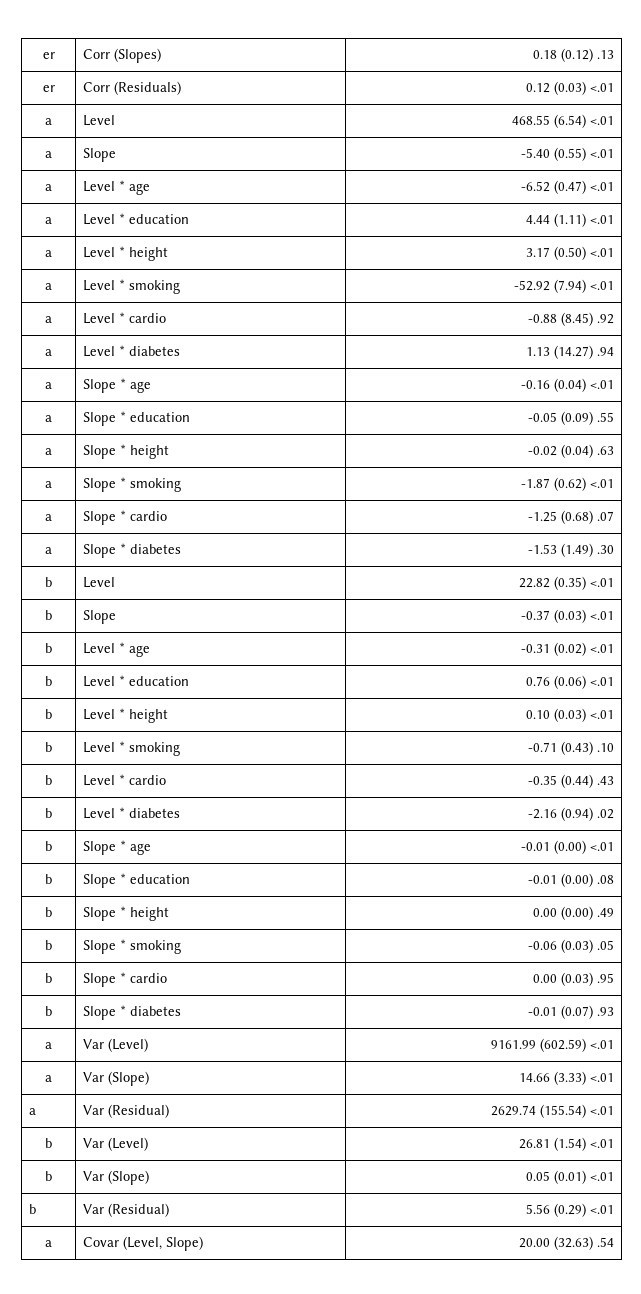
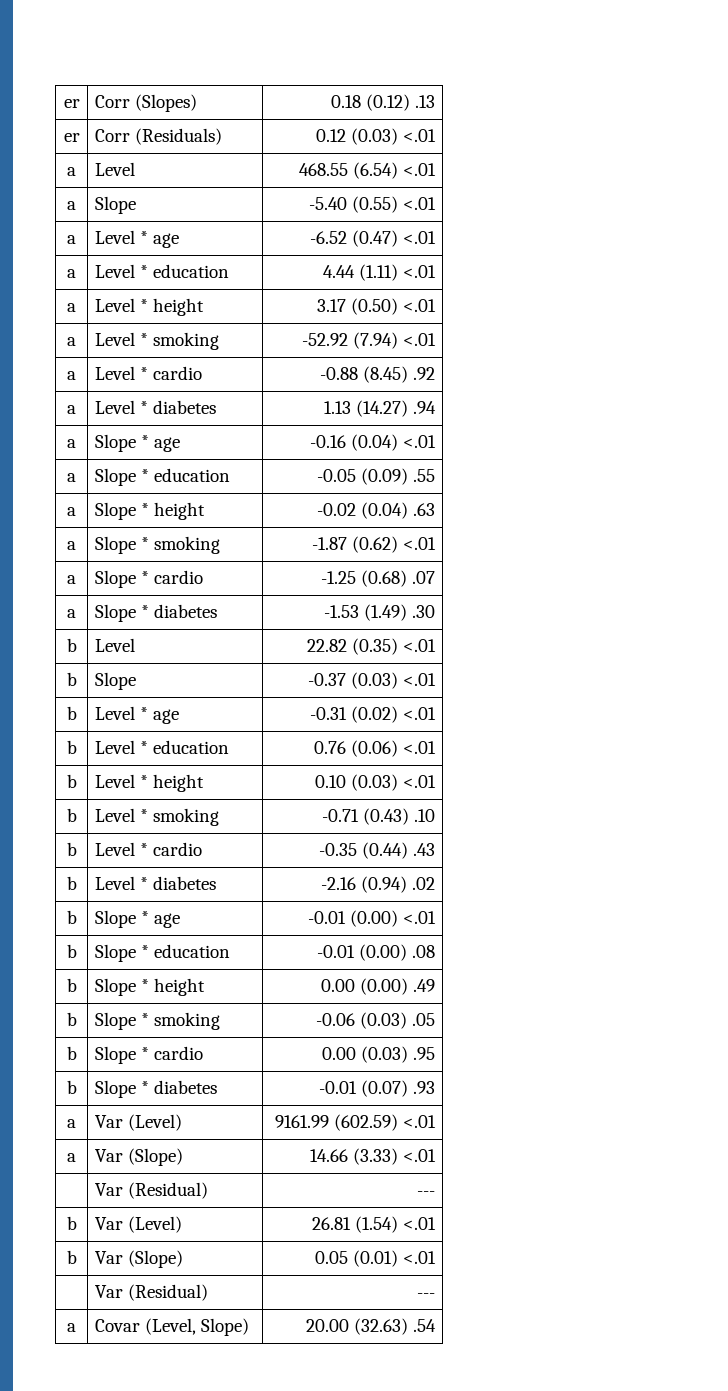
[28,1108,36,1115] [82,1104,169,1118] [491,1104,615,1118] a | Var (Residual) | 2629.74 (155.54) <.01 -> [94,1182,209,1199] [417,1191,436,1196] | Var (Residual) | ---
[28,1204,36,1214] [82,1203,169,1217] [526,1203,615,1217] b | Var (Residual) | 5.56 (0.29) <.01 -> [94,1284,209,1301] [417,1293,436,1298] | Var (Residual) | ---

